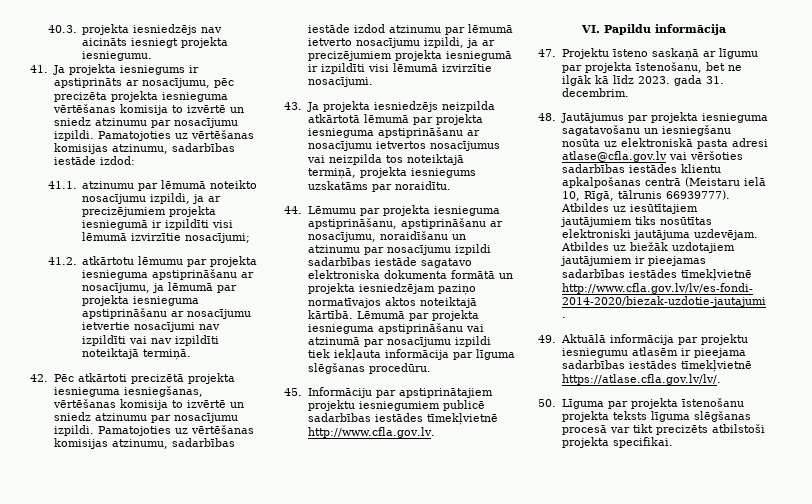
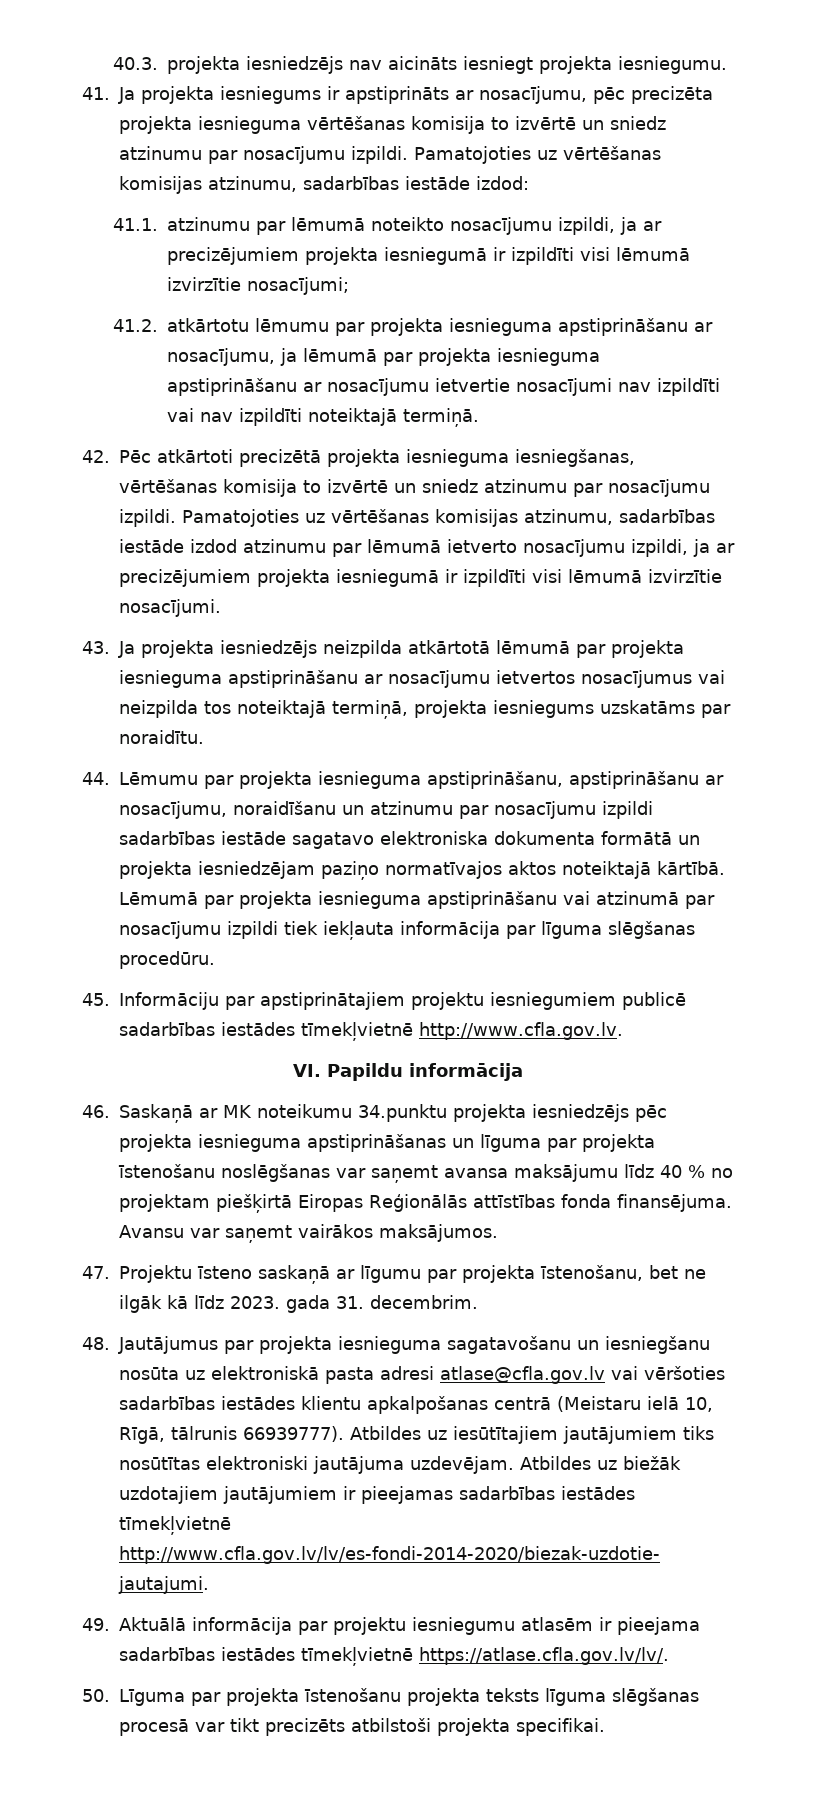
(726, 29) none -> [82,1104,667,1123] [119,1134,655,1152] [118,1164,733,1183] [119,1194,732,1213] [119,1224,498,1243] // 46. Saskaņā ar MK noteikumu 34.punktu projekta iesniedzējs pēc projekta iesnieguma apstiprināšanas un līguma par projekta īstenošanu noslēgšanas var saņemt avansa maksājumu līdz 40 % no projektam piešķirtā Eiropas Reģionālās attīstības fonda finansējuma. Avansu var saņemt vairākos maksājumos.

